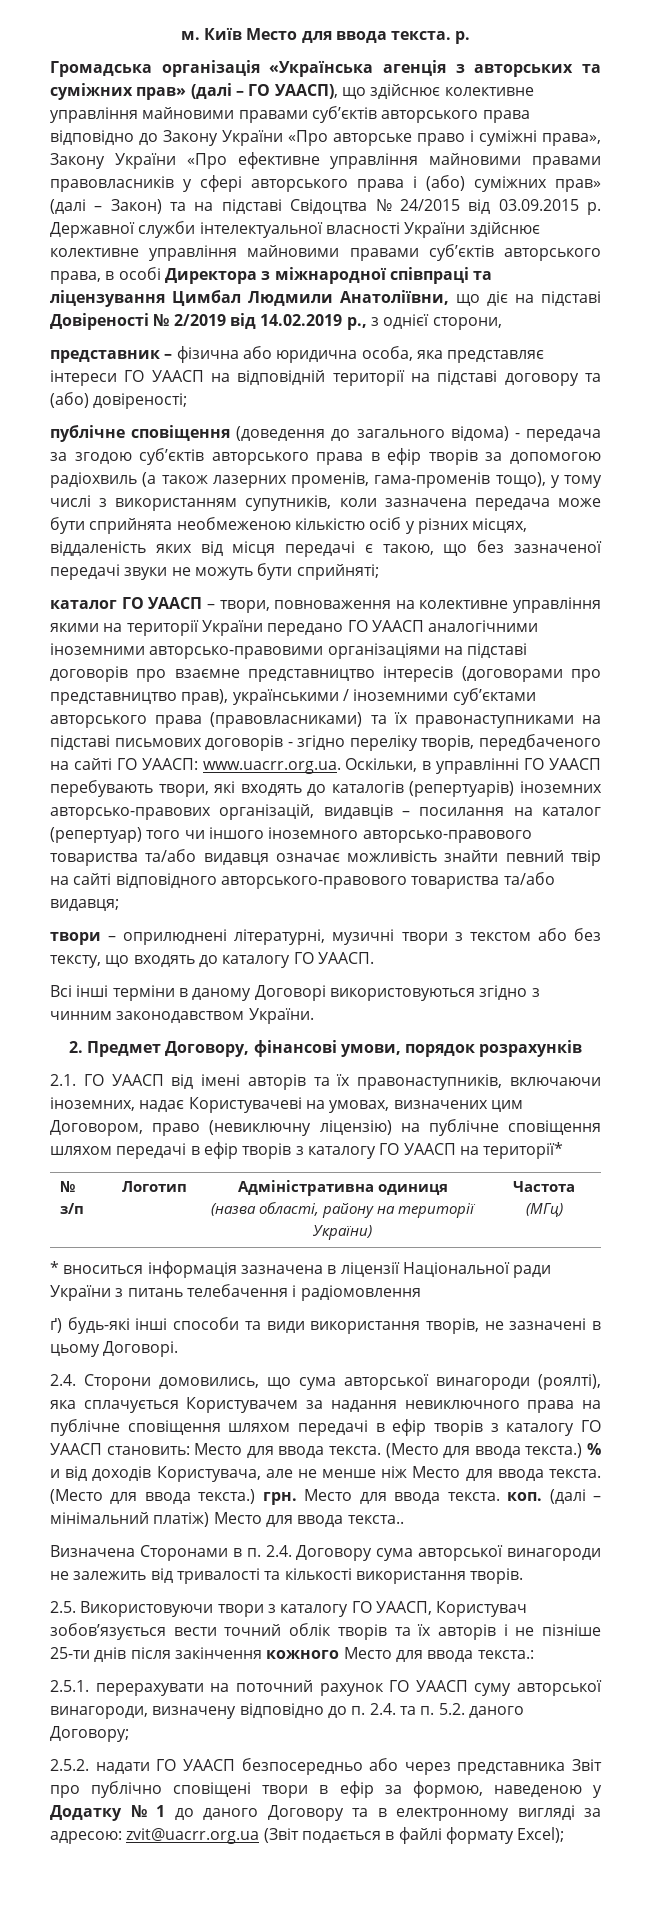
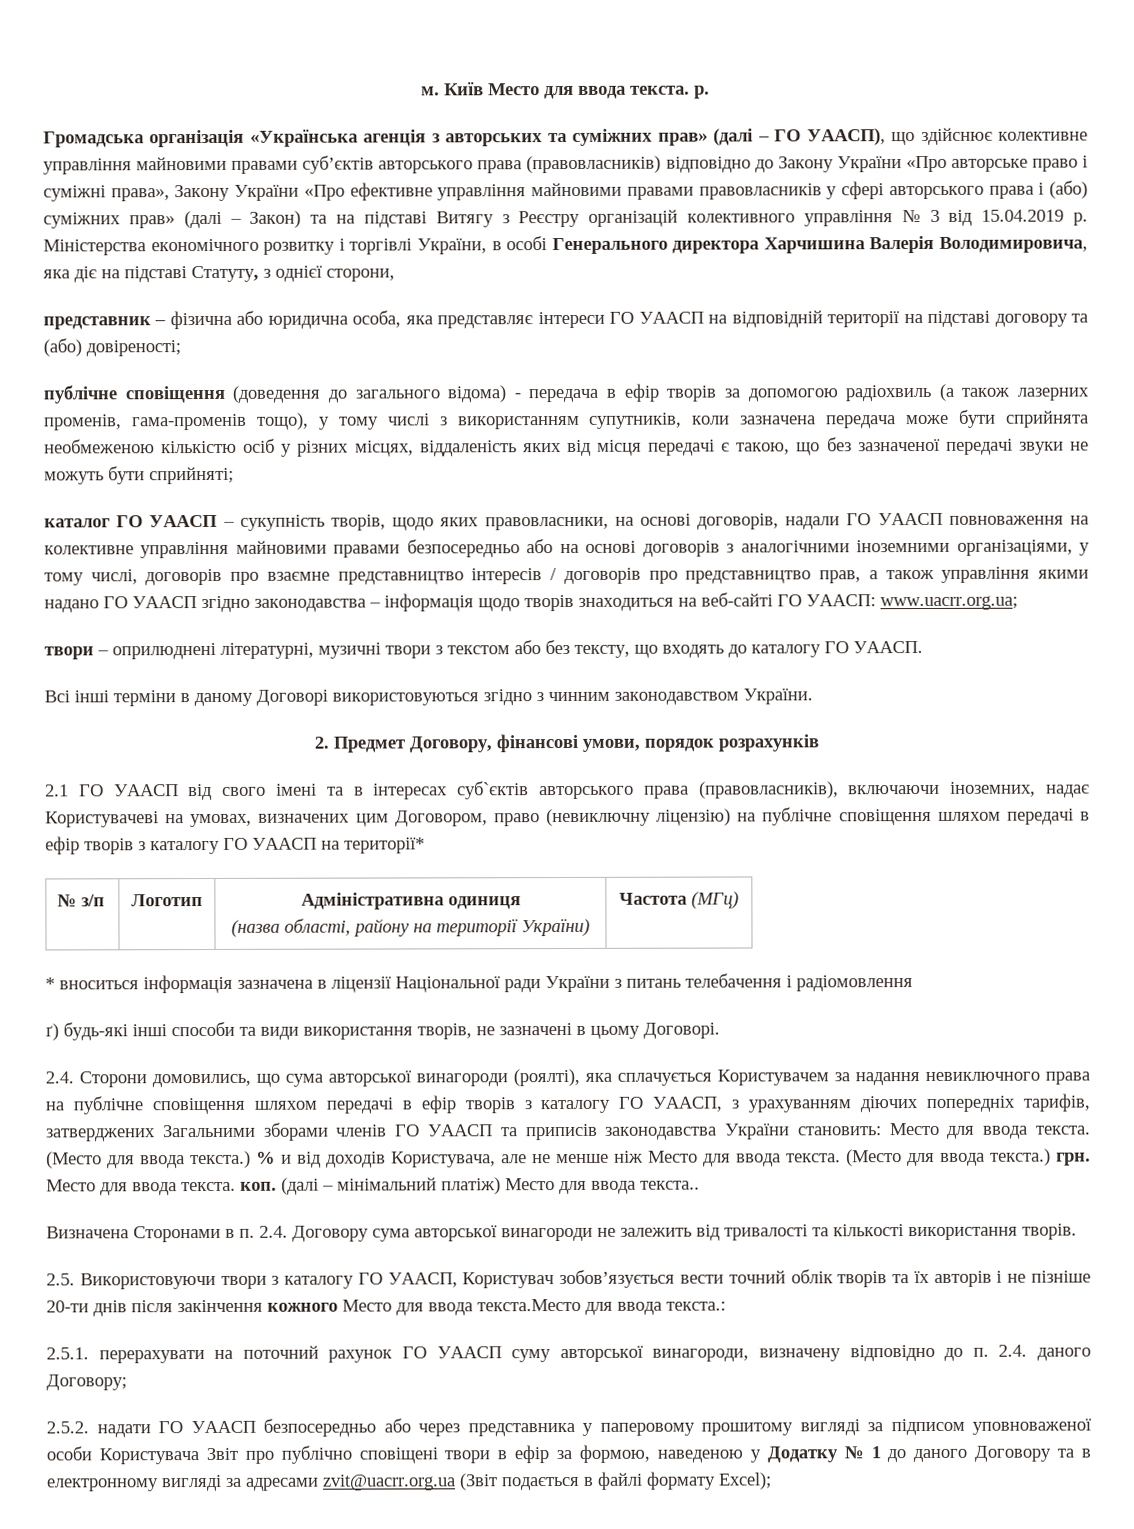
(530, 116) none -> [526,155,662,174] (правовласників)
[290,199,602,215] [50,221,540,238] [50,244,602,261] [50,267,493,284] [50,290,601,307] [50,313,367,330] Свідоцтва № 24/2015 від 03.09.2015 р. Державної служби інтелектуальної власності України здійснює колективне управління майновими правами суб’єктів авторського права, в особі Директора з міжнародної співпраці та ліцензування Цимбал Людмили Анатоліївни, що діє на підставі Довіреності № 2/2019 від 14.02.2019 р., -> [435,209,1089,228] [43,235,1088,256] [43,265,259,283] Витягу з Реєстру організацій колективного управління № 3 від 15.04.2019 р. Міністерства економічного розвитку і торгівлі України, в особі Генерального директора Харчишина Валерія Володимировича, яка діє на підставі Статуту,
[50,448,364,465] за згодою суб’єктів авторського права -> (599, 395) none
[219,597,601,613] [50,620,539,636] [50,643,528,659] твори, повноваження на колективне управління якими на території України передано ГО УААСП аналогічними іноземними авторсько-правовими організаціями на підставі -> [239,512,1089,531] [44,539,1090,559] [44,569,138,586] сукупність творів, щодо яких правовласники, на основі договорів, надали ГО УААСП повноваження на колективне управління майновими правами безпосередньо або на основі договорів з аналогічними іноземними організаціями, у тому числі,
[461,666,601,682] [50,688,536,705] [50,712,602,728] [50,734,601,751] [50,758,602,774] [50,780,602,797] [50,804,601,820] [50,827,532,843] [50,849,601,866] [50,872,555,889] [50,899,119,911] (договорами про представництво прав), українськими / іноземними суб’єктами авторського права (правовласниками) та їх правонаступниками на підставі письмових договорів - згідно переліку творів, передбаченого на сайті ГО УААСП: www.uacrr.org.ua. Оскільки, в управлінні ГО УААСП перебувають твори, які входять до каталогів (репертуарів) іноземних авторсько-правових організацій, видавців – посилання на каталог (репертуар) того чи іншого іноземного авторсько-правового товариства та/або видавця означає можливість знайти певний твір на сайті відповідного авторського-правового товариства та/або видавця; -> [550,566,1089,585] [44,592,1018,613] / договорів про представництво прав, а також управління якими надано ГО УААСП згідно законодавства – інформація щодо творів знаходиться на веб-сайті ГО УААСП: www.uacrr.org.ua;
[50,1074,76,1086] 2.1. -> [45,784,69,797] 2.1
[201,1074,503,1090] імені авторів та їх правонаступників, -> [222,781,839,800] свого імені та в інтересах cуб`єктів авторського права (правовласників),
[50,1443,102,1455] УААСП -> [652,1093,1090,1113] [46,1122,791,1142] УААСП, з урахуванням діючих попередніх тарифів, затверджених Загальними зборами членів ГО УААСП та приписів законодавства України
[50,1647,90,1659] 25-ти -> [46,1300,89,1313] 20-ти
(474, 1656) none -> [477,1298,662,1315] текста.Место для ввода
[399,1703,465,1715] та п. 5.2. -> (1028, 1350) none
(566, 1768) none -> [582,1418,1092,1436] [46,1446,199,1465] у паперовому прошитому вигляді за підписом уповноваженої особи Користувача
[50,1831,122,1844] адресою: -> [245,1477,319,1491] адресами

